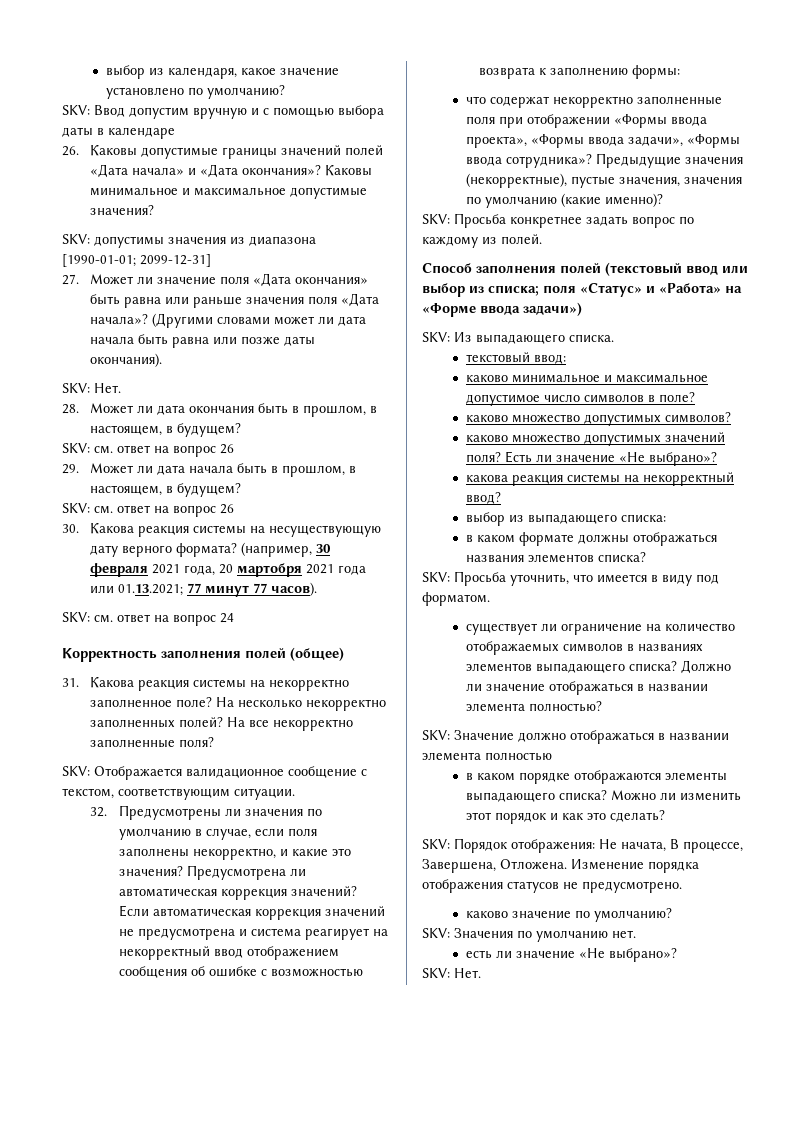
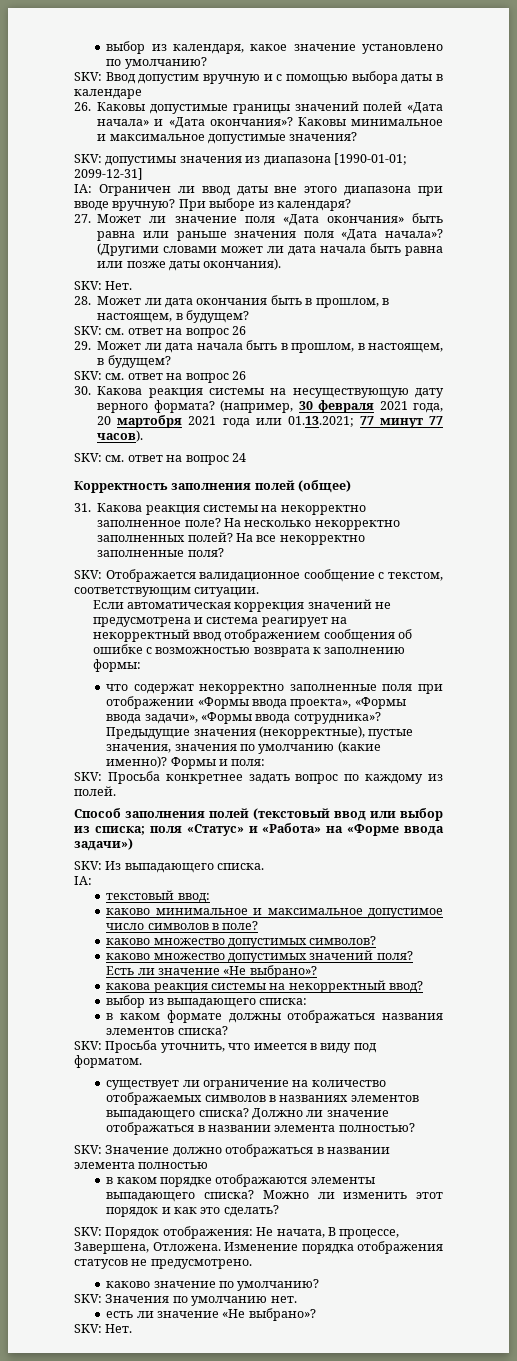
(211, 260) none -> [74,184,443,196] [74,198,351,211] // IA: Ограничен ли ввод даты вне этого диапазона при вводе вручную? При выборе из календаря?
[90,805,322,820] [118,828,317,840] [118,848,351,860] [118,865,306,880] [118,886,357,900] 32. Предусмотрены ли значения по умолчанию в случае, если поля заполнены некорректно, и какие это значения? Предусмотрена ли автоматическая коррекция значений? -> (260, 592) none
(664, 200) none -> [170,757,266,769] Формы и поля:
(614, 338) none -> [74,876,92,885] // IA:

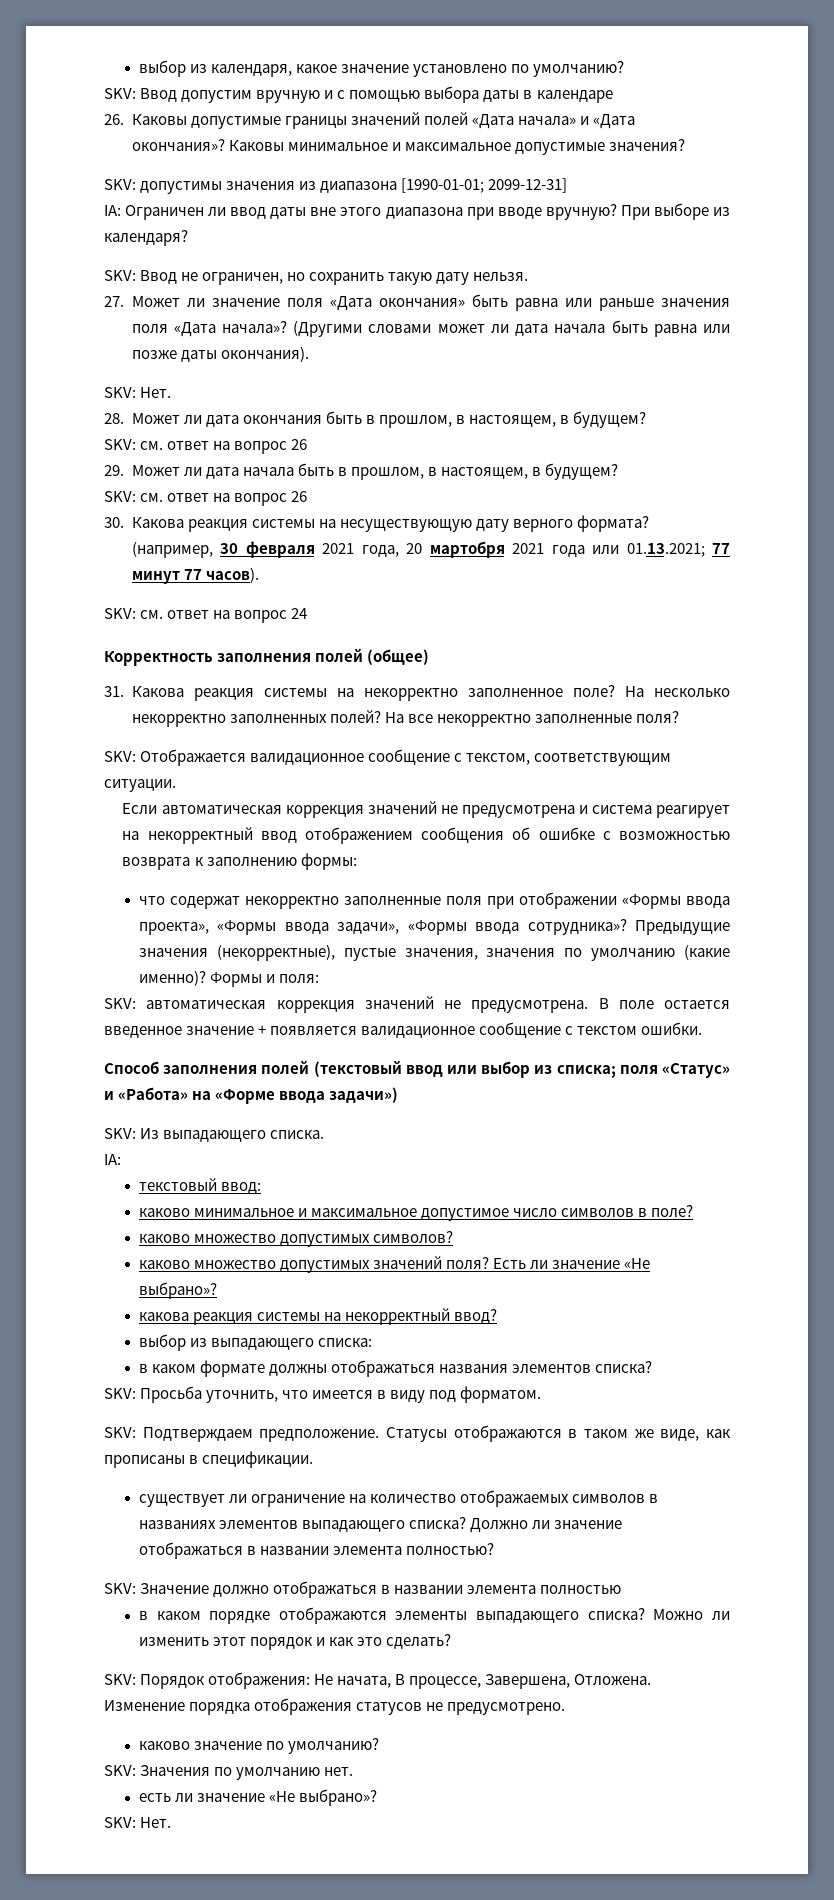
(351, 205) none -> [104,270,529,285] // SKV: Ввод не ограничен, но сохранить такую дату нельзя.
[107,771,443,784] [74,786,116,796] Просьба конкретнее задать вопрос по каждому из полей. -> [146,996,730,1013] [104,1022,703,1038] автоматическая коррекция значений не предусмотрена. В поле остается введенное значение + появляется валидационное сообщение с текстом ошибки.
(142, 1061) none -> [104,1425,731,1442] [104,1451,314,1468] // SKV: Подтверждаем предположение. Статусы отображаются в таком же виде, как прописаны в спецификации.

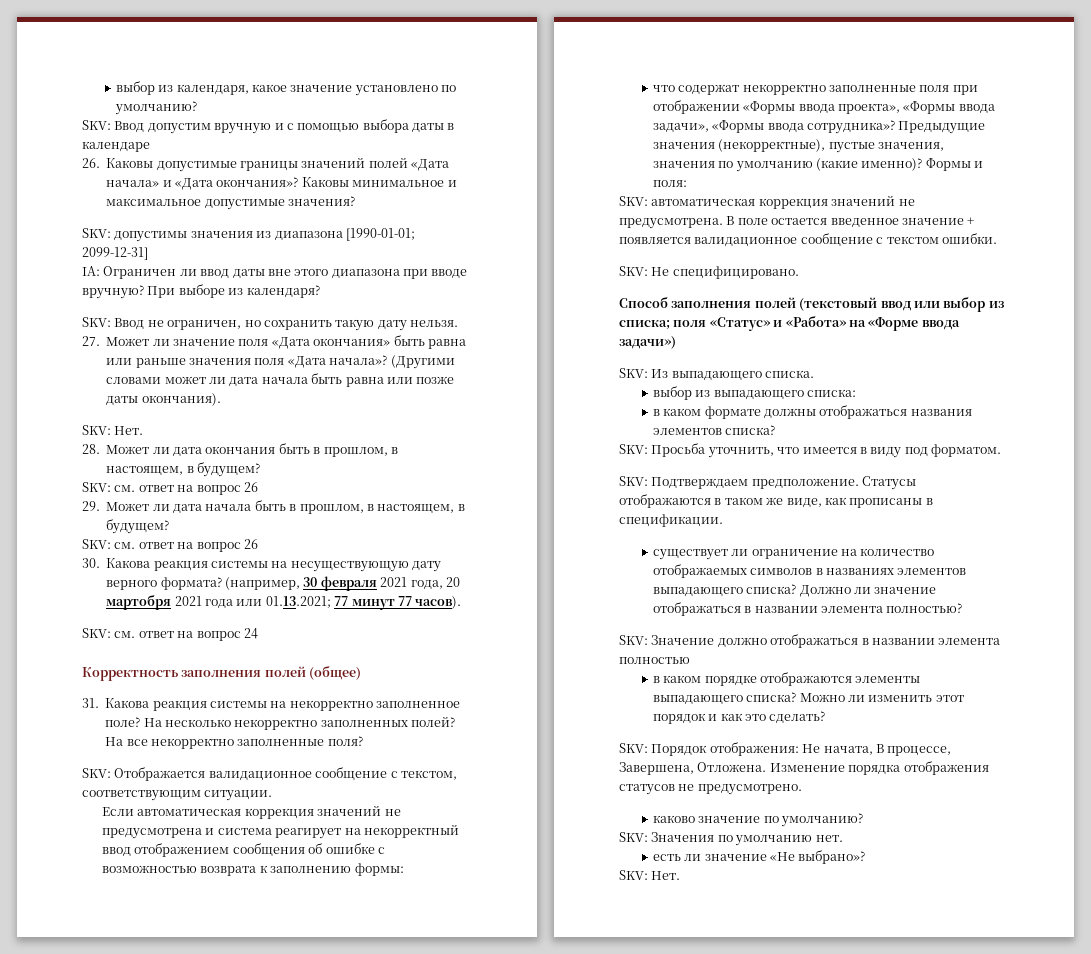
(703, 1028) none -> [619,266,799,279] // SKV: Не специфицировано.
[104,1154,121,1165] [138,1178,262,1194] [138,1205,694,1221] [138,1231,454,1247] [138,1256,651,1273] [138,1282,217,1299] [138,1308,498,1325] // IA: // текстовый ввод: // каково минимальное и максимальное допустимое число символов в поле? // каково множество допустимых символов? // каково множество допустимых значений поля? Есть ли значение «Не выбрано»? // какова реакция системы на некорректный ввод? -> (815, 374) none

